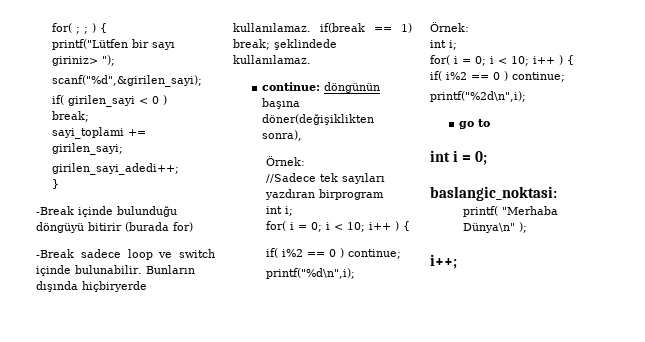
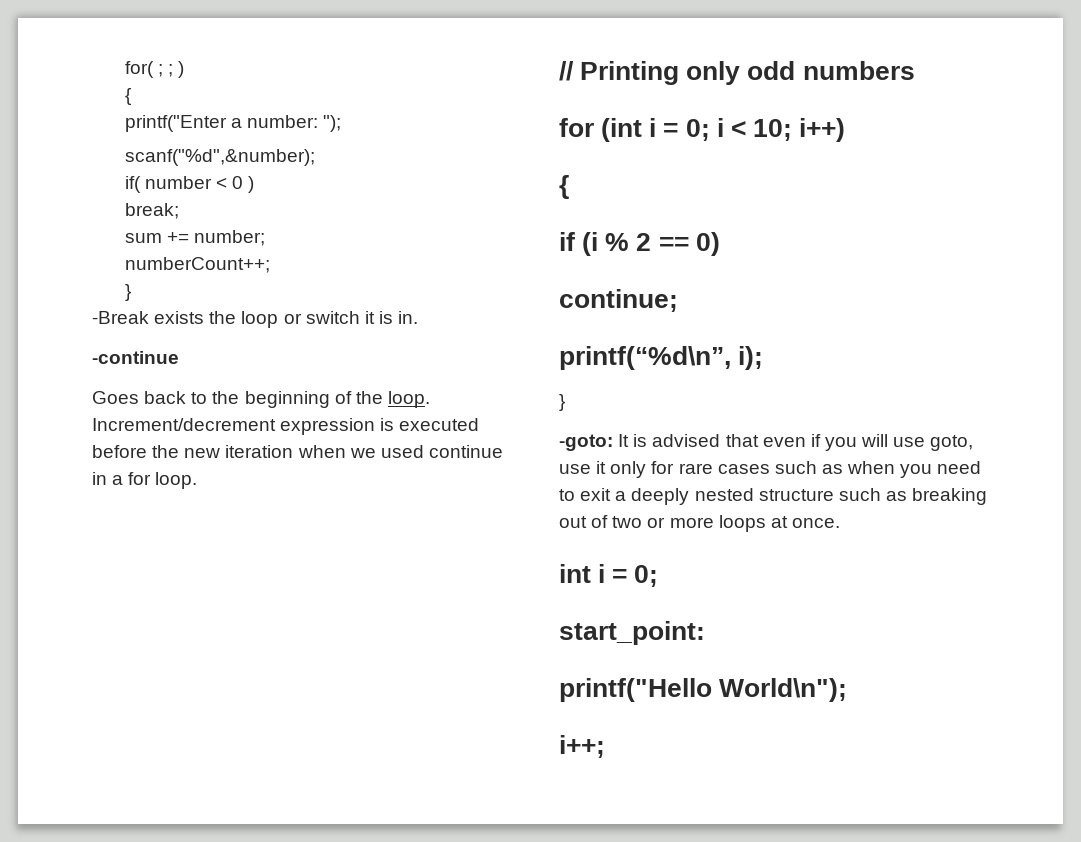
[100,23,108,33] [52,39,176,50] [52,56,99,66] { // printf("Lütfen bir sayı giriniz> -> [124,88,132,105] [124,115,319,132] // { // printf("Enter a number:
[52,75,203,87] [52,95,136,107] scanf("%d",&girilen_sayi); // if( girilen_sayi -> [124,149,315,166] [124,176,212,193] scanf("%d",&number); // if( number
[52,127,147,139] [52,143,124,155] [52,163,180,175] [52,179,60,189] [36,206,177,217] [36,222,193,233] [36,249,215,260] [36,265,195,276] [36,281,147,292] [233,23,412,33] [233,39,337,50] [233,55,311,64] [261,82,380,93] [261,98,300,109] [261,114,374,125] [261,130,302,141] [265,156,305,166] [265,173,385,184] [264,189,384,200] [265,206,293,216] [265,221,410,232] [265,248,401,259] [265,268,355,279] [430,22,469,32] [430,40,457,50] [430,55,574,66] [430,71,565,82] [430,91,526,102] [458,119,490,129] sayi_toplami += girilen_sayi; // girilen_sayi_adedi++; // } // -Break içinde bulunduğu döngüyü bitirir (burada for) // -Break sadece loop ve switch içinde bulunabilir. Bunların dışında hiçbiryerde kullanılamaz. if(break == 1) break; şeklindede kullanılamaz. // continue: döngünün başına döner(değişiklikten sonra), // Örnek: // //Sadece tek sayıları yazdıran birprogram // int i; // for( i = 0; i < 10; i++ ) { // if( i%2 == 0 ) continue; // printf("%d\n",i); // Örnek: // int i; // for( i = 0; i < 10; i++ ) { // if( i%2 == 0 ) continue; // printf("%2d\n",i); // go to -> [124,230,266,246] [124,257,270,273] [124,284,131,301] [92,311,419,328] [92,351,179,364] [92,391,430,408] [92,418,480,435] [92,445,503,458] [92,472,198,489] [559,61,915,85] [559,118,846,142] [559,175,569,199] [559,232,720,256] [559,289,678,312] [559,346,764,370] [559,394,565,411] [559,434,974,451] [559,461,982,478] [559,488,988,505] [559,515,840,532] sum += number; // numberCount++; // } // -Break exists the loop or switch it is in. // -continue // Goes back to the beginning of the loop. Increment/decrement expression is executed before the new iteration when we used continue in a for loop. // // Printing only odd numbers // for (int i = 0; i < 10; i++) // { // if (i % 2 == 0) // continue; // printf(“%d\n”, i); // } // -goto: It is advised that even if you will use goto, use it only for rare cases such as when you need to exit a deeply nested structure such as breaking out of two or more loops at once.
[430,186,557,201] [462,206,558,217] [462,222,527,233] baslangic_noktasi: // printf( "Merhaba Dünya\n" ); -> [559,621,705,645] [559,678,848,702] start_point: // printf("Hello World\n");

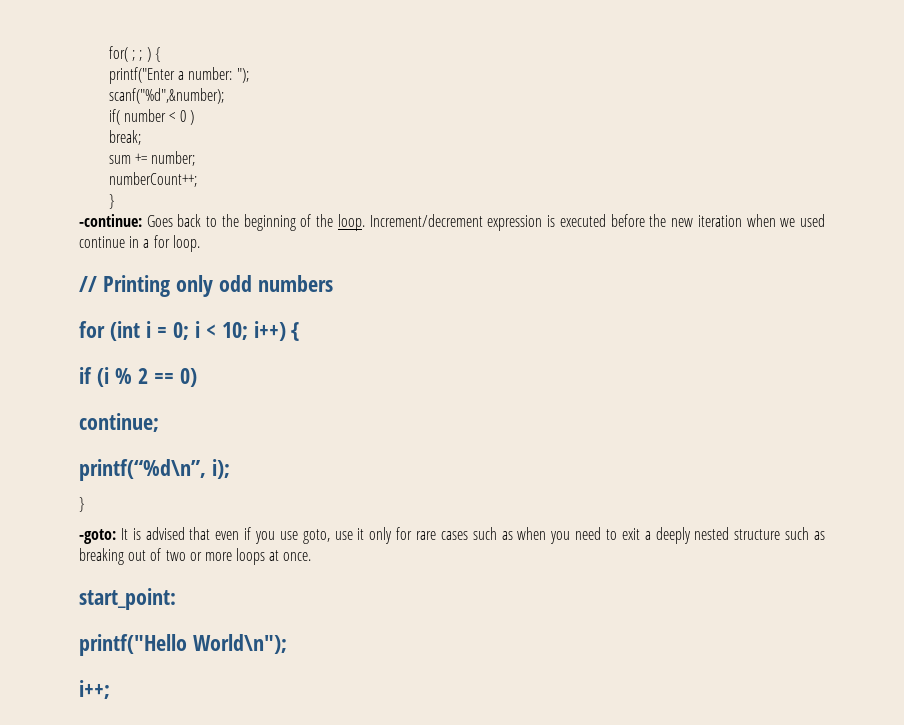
(185, 69) // -> (151, 54) none
[92,311,419,328] [92,351,179,364] -Break exists the loop or switch it is in. // -continue // -> [79,214,142,227] -continue:
(846, 130) // -> (286, 331) none
[861,434,889,447] will -> (275, 537) none
[559,564,659,587] // int i = 0; -> (312, 556) none

